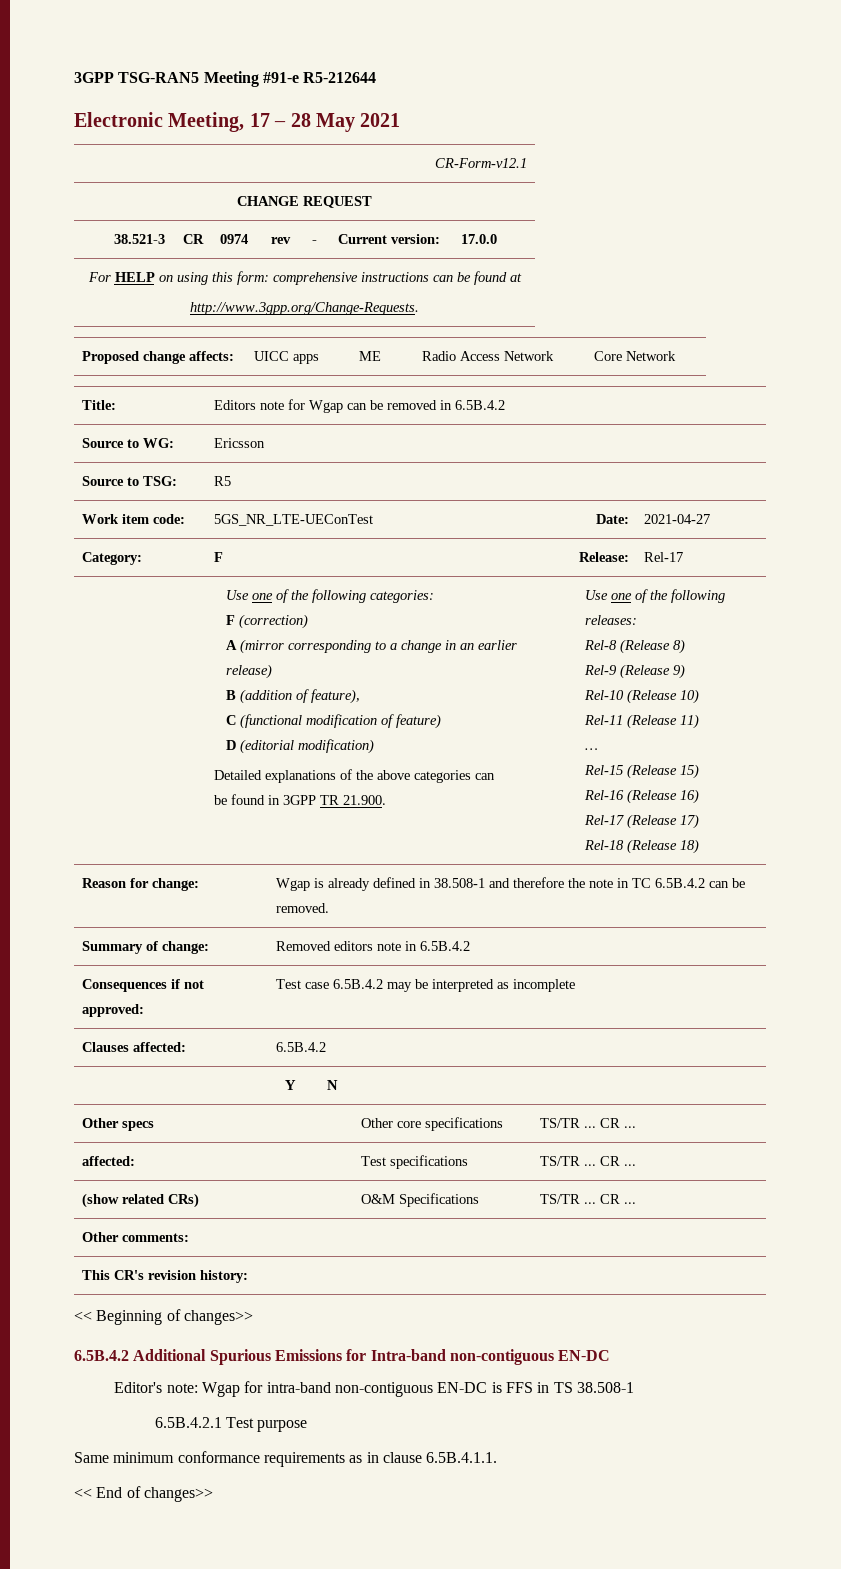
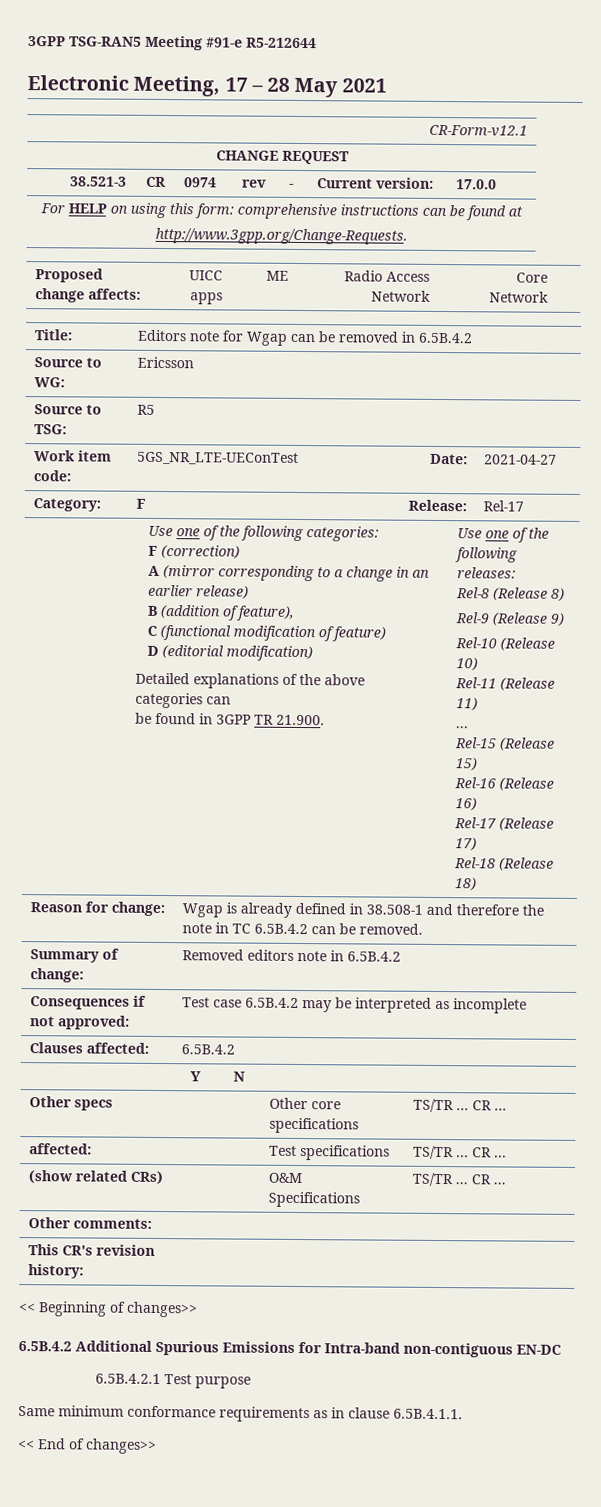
[114,1381,634,1397] // Editor's note: Wgap for intra-band non-contiguous EN-DC is FFS in TS 38.508-1 -> (561, 1349) none

